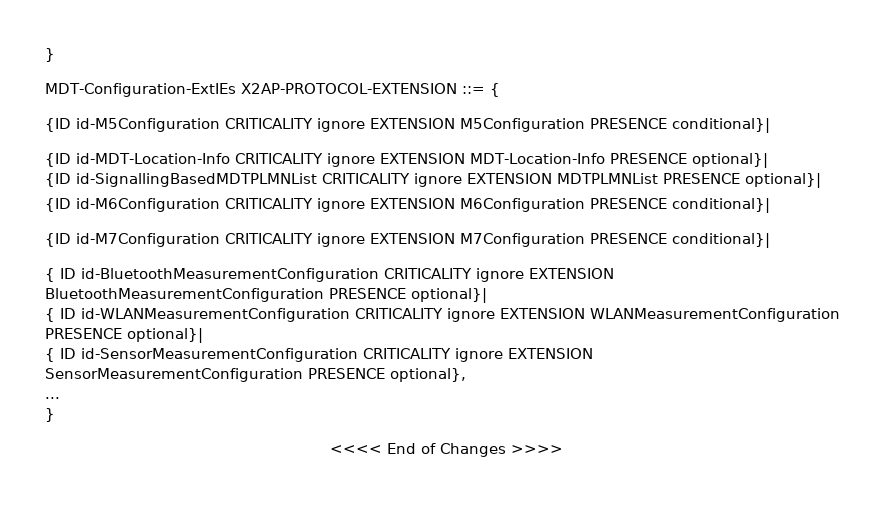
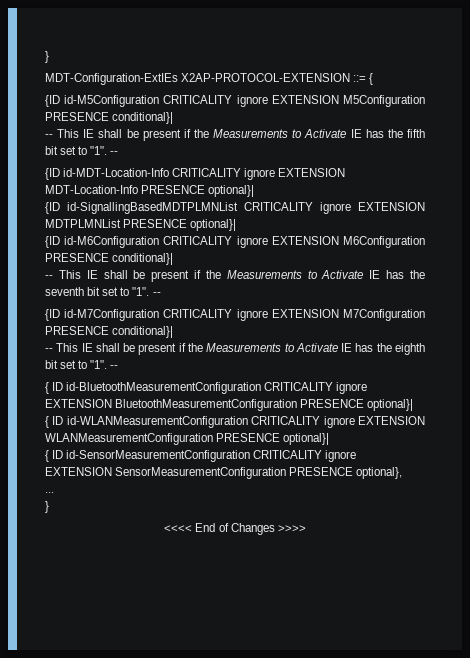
(770, 125) none -> [45,129,426,141] [45,146,119,155] // -- This IE shall be present if the Measurements to Activate IE has the fifth bit set to "1". --
(770, 205) none -> [45,270,426,282] [45,287,161,296] // -- This IE shall be present if the Measurements to Activate IE has the seventh bit set to "1". --
(770, 240) none -> [45,343,425,355] [45,360,119,369] // -- This IE shall be present if the Measurements to Activate IE has the eighth bit set to "1". --

